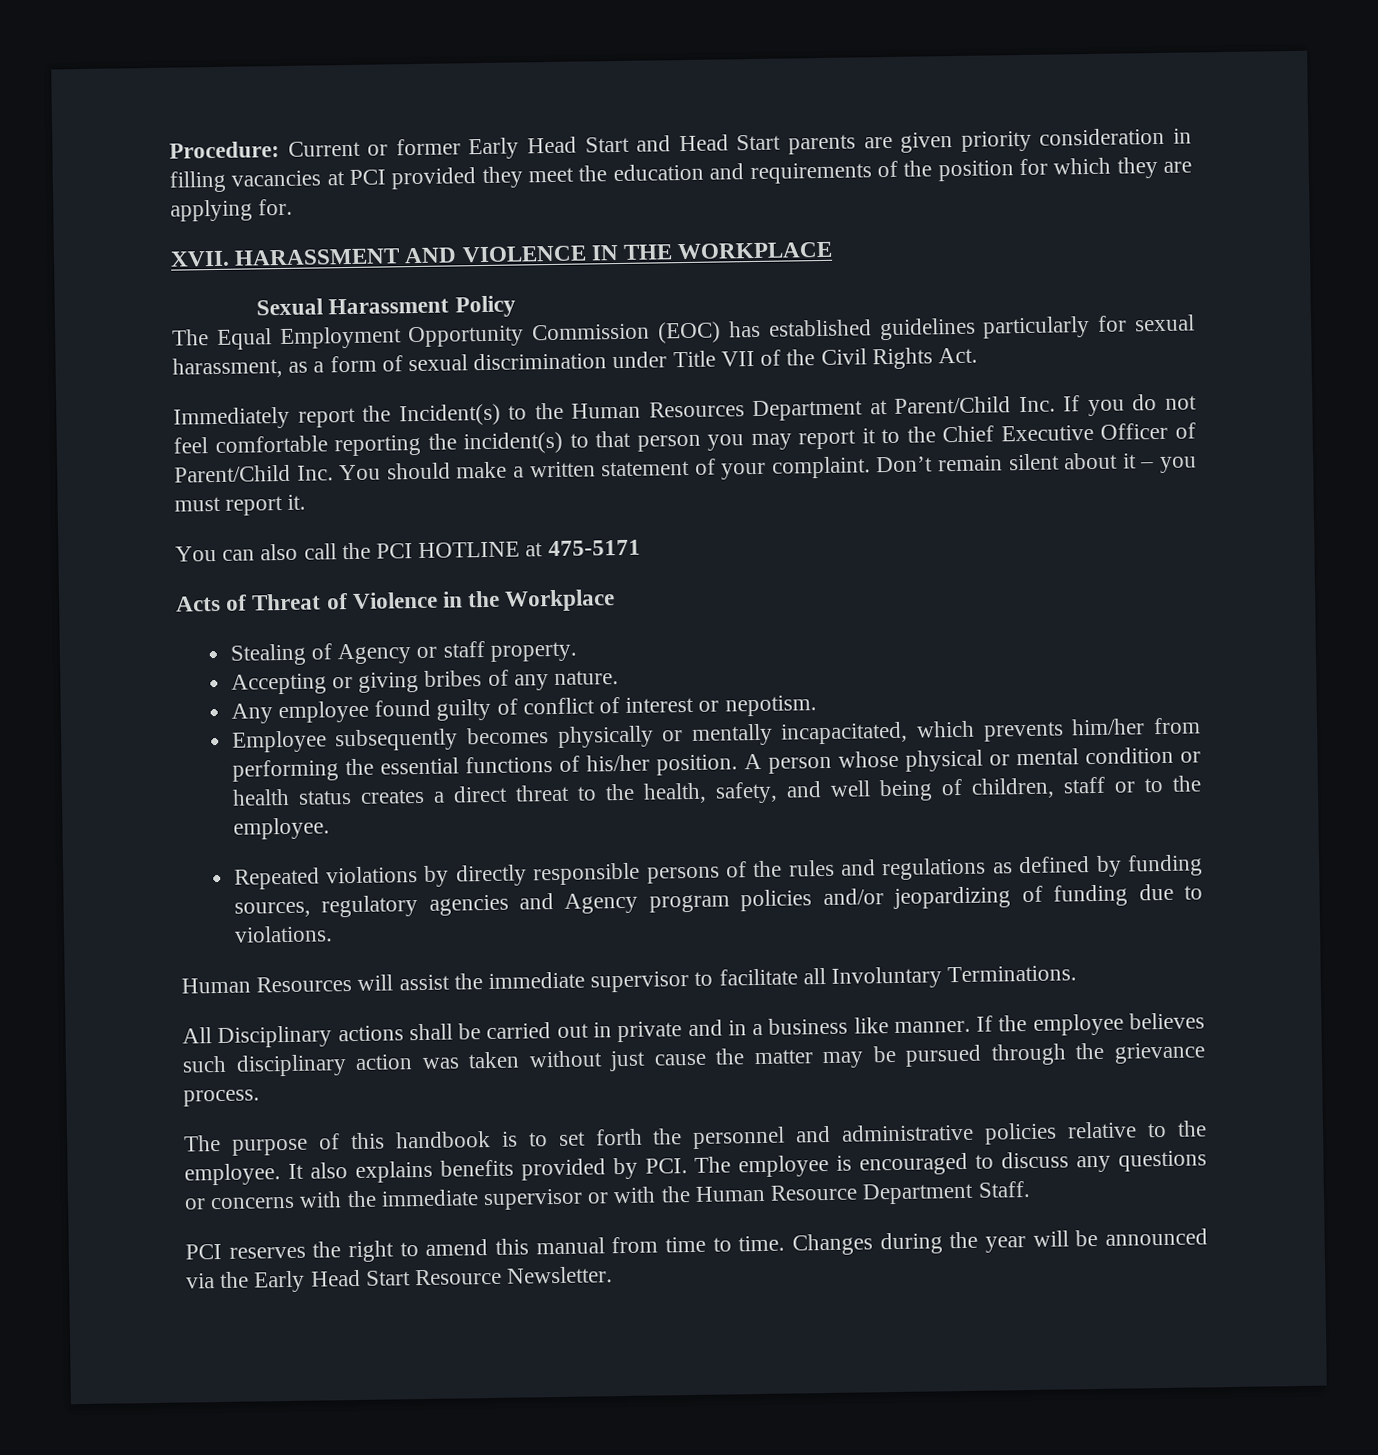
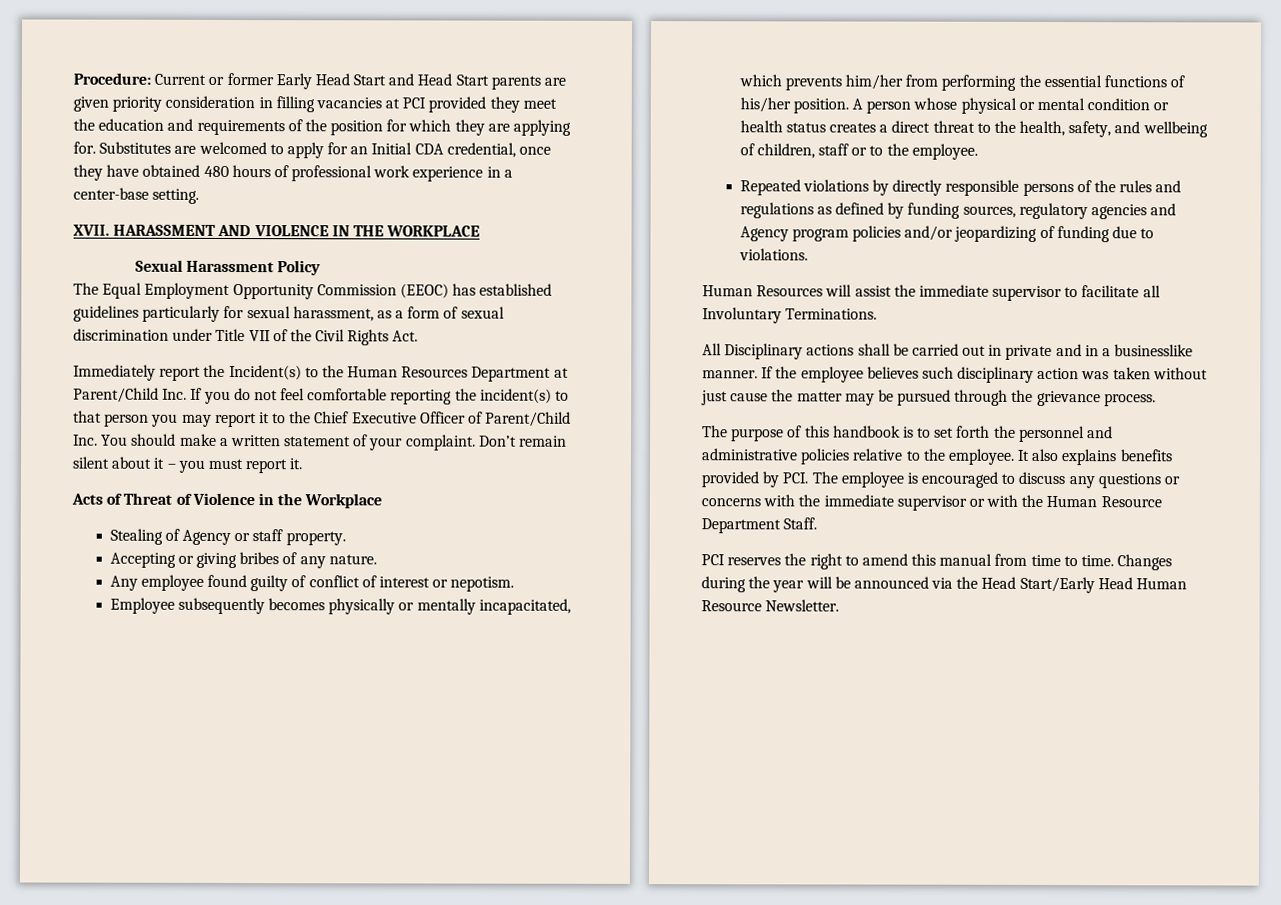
(294, 207) none -> [99,141,552,159] [73,164,513,182] [73,187,200,204] Substitutes are welcomed to apply for an Initial CDA credential, once they have obtained 480 hours of professional work experience in a center-base setting.
[657,321,722,344] (EOC) -> [399,283,449,299] (EEOC)
[175,539,641,562] // You can also call the PCI HOTLINE at 475-5171 -> (303, 464) none
[829,779,933,802] well being -> [1142,121,1208,138] wellbeing
[768,1017,889,1035] business like -> [1114,344,1194,357] businesslike
[254,1269,411,1293] Early Head Start -> [981,576,1188,594] Head Start/Early Head Human

